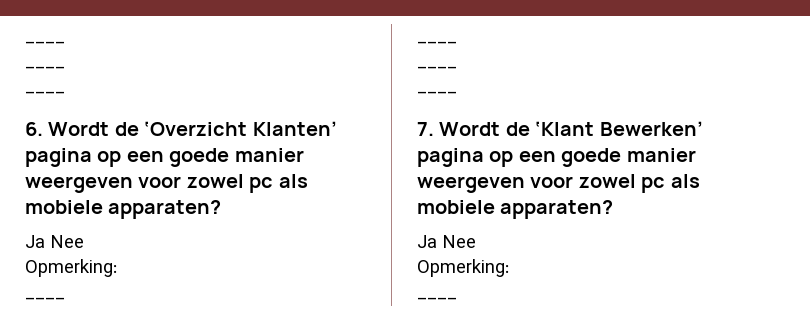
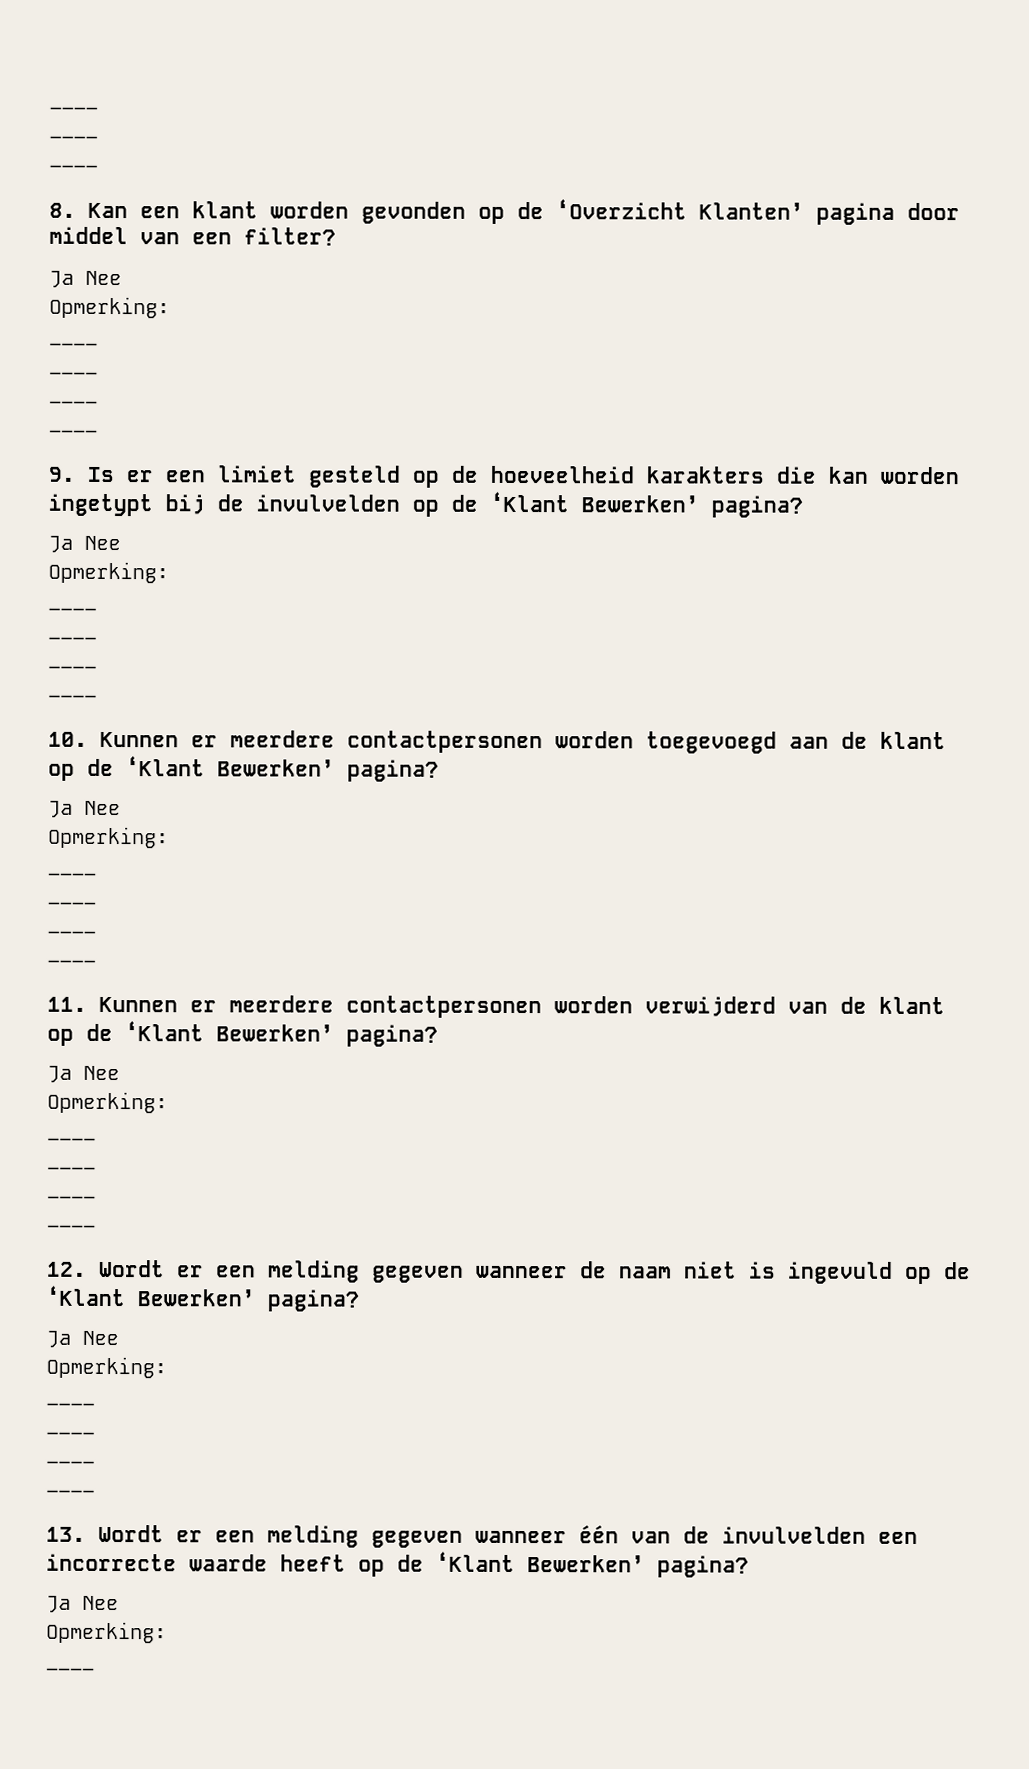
[25,41,65,44] [25,66,65,69] [25,91,65,94] [25,121,337,136] [25,148,304,167] [25,174,308,193] [25,200,222,219] [25,235,84,248] [25,259,117,277] [25,297,65,300] [417,41,457,44] [417,66,457,69] [417,91,457,94] [417,121,703,136] [417,148,696,167] [417,174,700,193] [417,200,614,219] ____ // ____ // ____ // 6. Wordt de ‘Overzicht Klanten’ pagina op een goede manier weergeven voor zowel pc als mobiele apparaten? // Ja Nee // Opmerking: // ____ // ____ // ____ // ____ // 7. Wordt de ‘Klant Bewerken’ pagina op een goede manier weergeven voor zowel pc als mobiele apparaten? -> [49,106,98,110] [49,135,98,139] [49,164,98,168] [49,199,960,225] [49,226,336,246] [49,270,122,288] [49,296,170,319] [49,342,98,346] [49,371,98,375] [49,400,98,404] [49,429,98,433] [48,465,960,488] [48,491,803,518] [48,535,121,553] [48,561,169,584] [48,607,97,611] [48,636,97,640] [48,665,97,669] [48,694,97,698] [48,730,946,754] [48,756,439,782] [48,800,121,818] [48,826,169,849] [48,872,97,876] [47,901,96,905] [47,930,96,934] [47,959,96,963] [47,995,945,1019] [47,1021,438,1047] [47,1065,120,1083] [47,1091,168,1114] [47,1137,96,1141] [47,1166,96,1170] [47,1195,96,1199] [47,1224,96,1228] [47,1259,971,1285] [46,1285,360,1312] [46,1330,119,1348] [46,1356,167,1379] [46,1402,95,1406] [46,1431,95,1435] [46,1460,95,1464] [46,1489,95,1493] [46,1524,918,1548] [46,1551,749,1578] ____ // ____ // ____ // 8. Kan een klant worden gevonden op de ‘Overzicht Klanten’ pagina door middel van een filter? // Ja Nee // Opmerking: // ____ // ____ // ____ // ____ // 9. Is er een limiet gesteld op de hoeveelheid karakters die kan worden ingetypt bij de invulvelden op de ‘Klant Bewerken’ pagina? // Ja Nee // Opmerking: // ____ // ____ // ____ // ____ // 10. Kunnen er meerdere contactpersonen worden toegevoegd aan de klant op de ‘Klant Bewerken’ pagina? // Ja Nee // Opmerking: // ____ // ____ // ____ // ____ // 11. Kunnen er meerdere contactpersonen worden verwijderd van de klant op de ‘Klant Bewerken’ pagina? // Ja Nee // Opmerking: // ____ // ____ // ____ // ____ // 12. Wordt er een melding gegeven wanneer de naam niet is ingevuld op de ‘Klant Bewerken’ pagina? // Ja Nee // Opmerking: // ____ // ____ // ____ // ____ // 13. Wordt er een melding gegeven wanneer één van de invulvelden een incorrecte waarde heeft op de ‘Klant Bewerken’ pagina?

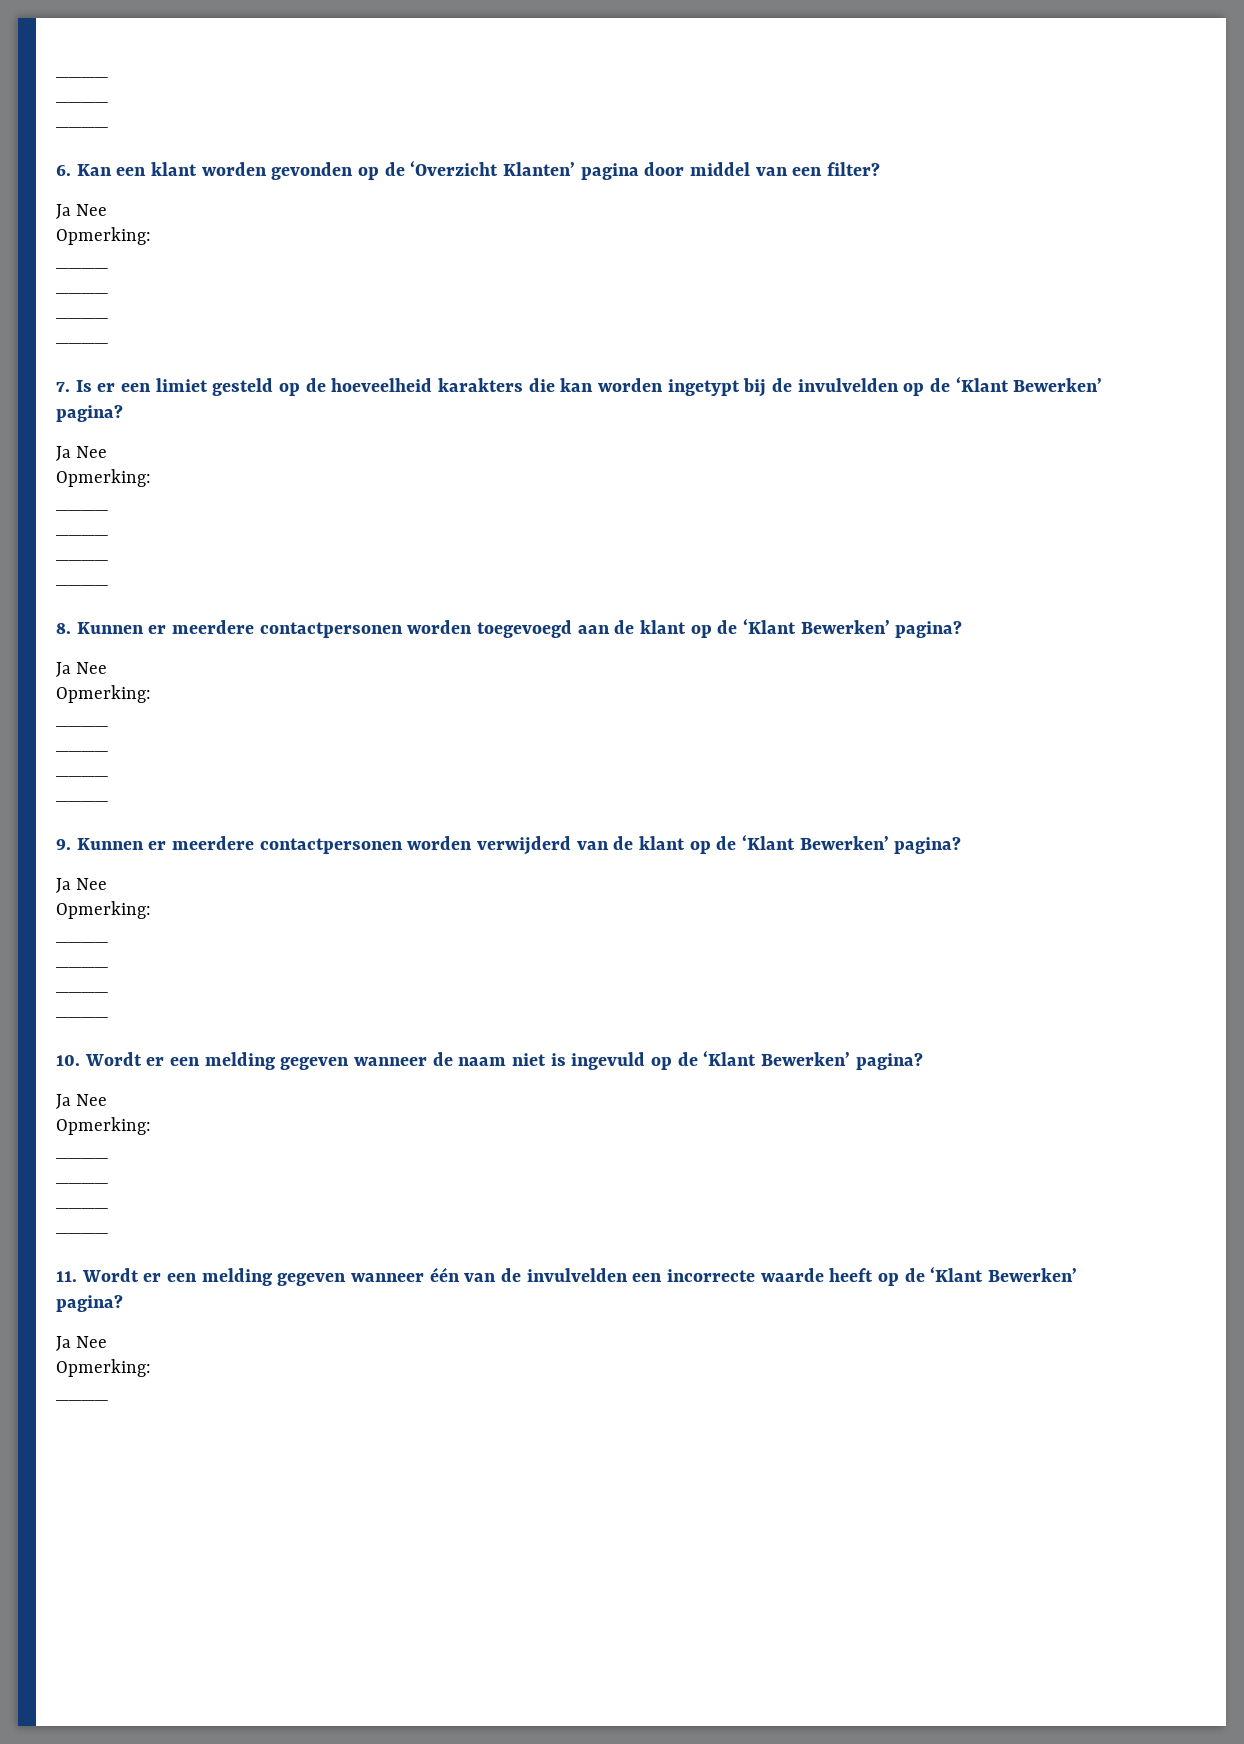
[49,106,98,110] [49,135,98,139] [49,164,98,168] [49,202,76,218] ____ // ____ // ____ // 8. -> [56,75,108,78] [56,100,108,103] [56,125,108,128] [56,165,71,176] ____ // ____ // ____ // 6.
[48,466,76,482] 9. -> [56,382,70,392] 7.
[48,731,88,747] 10. -> [56,623,71,634] 8.
[47,996,87,1012] 11. -> [56,839,71,850] 9.
[47,1261,87,1277] 12. -> [56,1055,80,1066] 10.
[46,1526,86,1542] 13. -> [56,1271,77,1282] 11.

